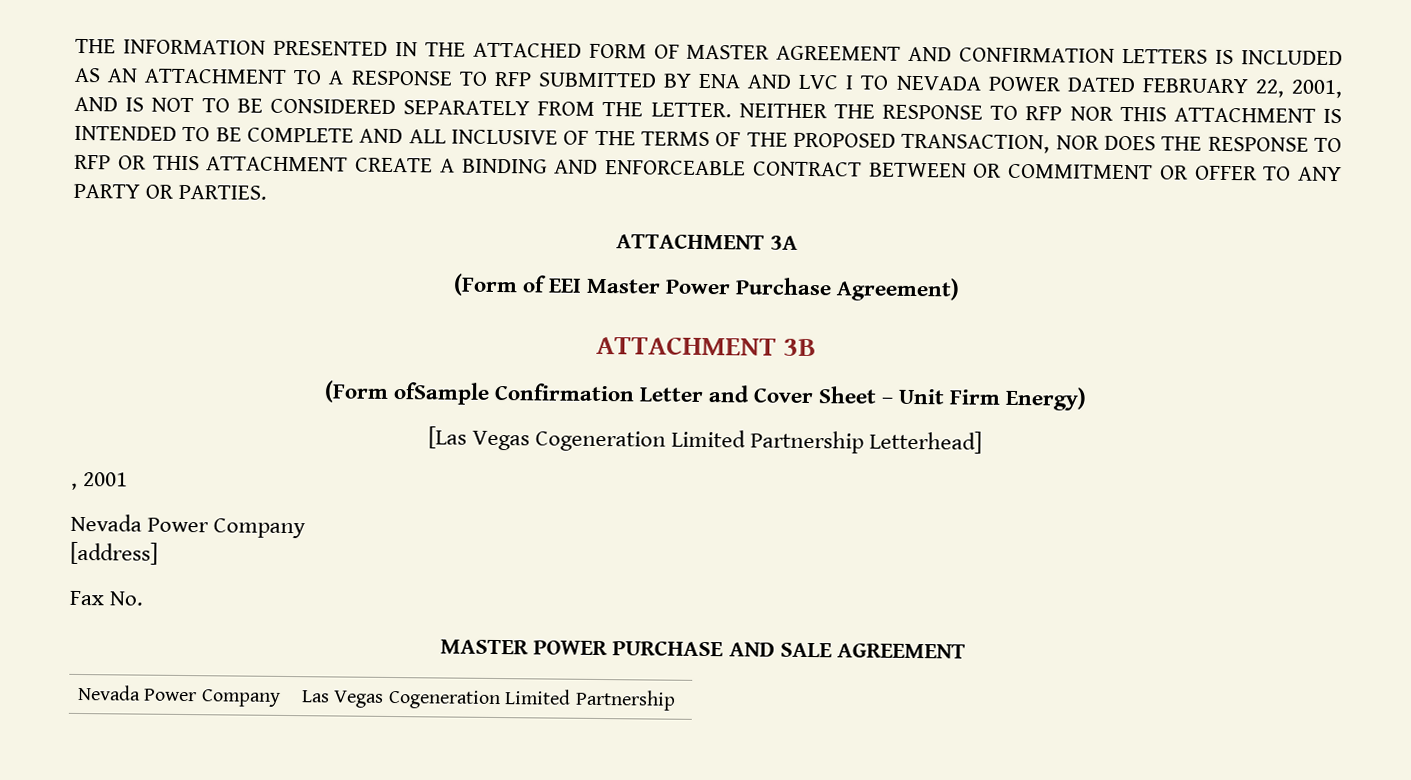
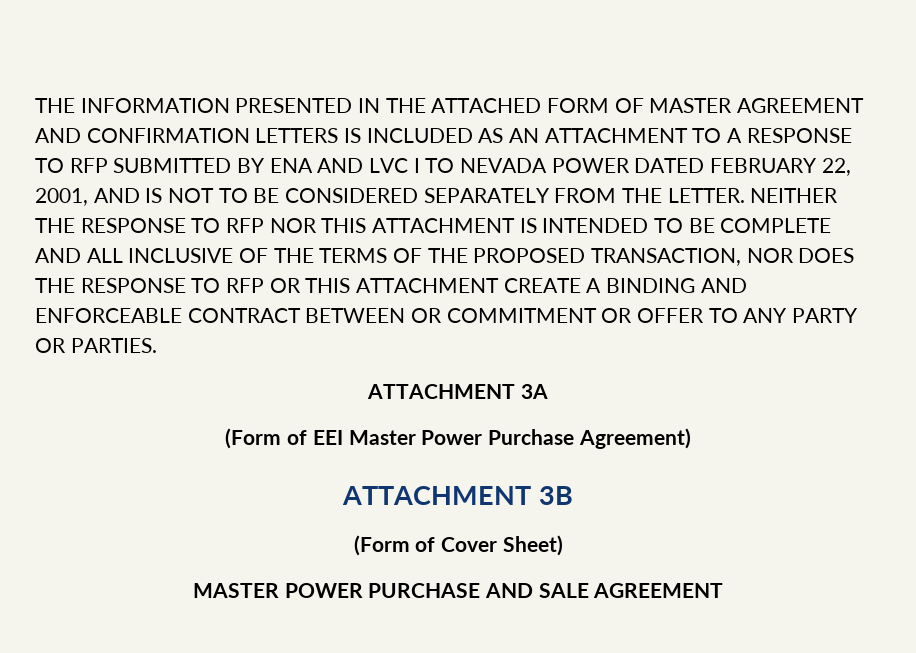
[392,382,1088,411] [427,426,983,454] [71,472,129,490] [70,513,307,539] [70,541,158,565] [69,590,145,606] ofSample Confirmation Letter and Cover Sheet – Unit Firm Energy) // [Las Vegas Cogeneration Limited Partnership Letterhead] // , 2001 // Nevada Power Company // [address] // Fax No. -> [415,535,563,556] of Cover Sheet)
[77,684,281,707] [301,689,676,711] // Nevada Power Company | Las Vegas Cogeneration Limited Partnership -> (724, 590) none

